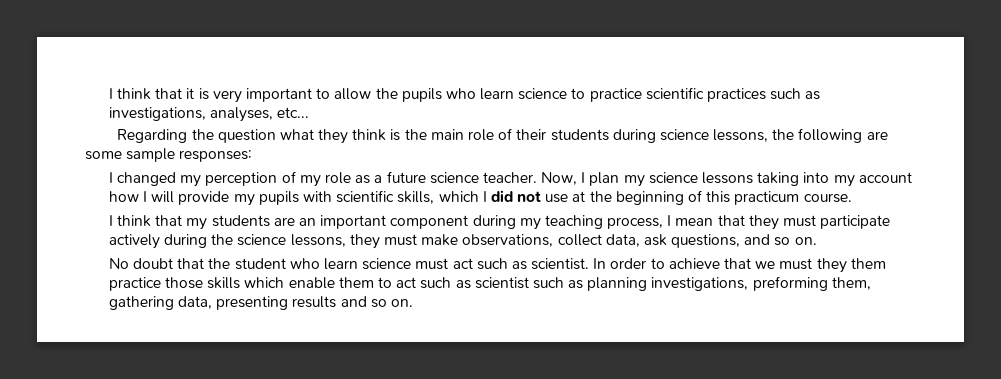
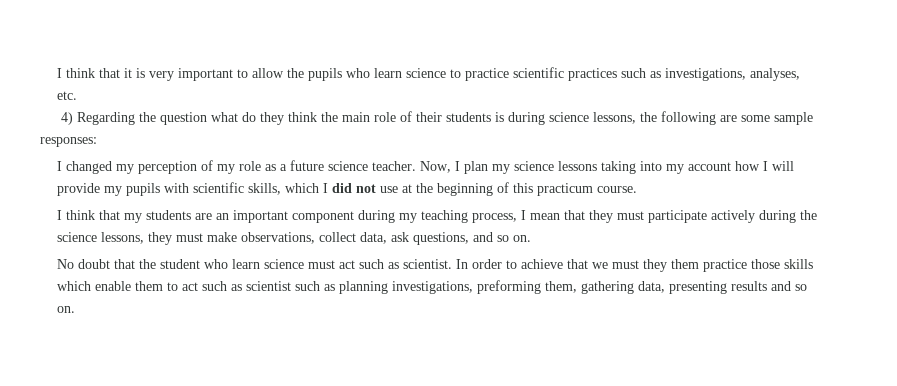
[277,107,310,118] etc... // -> [56,91,77,100] [60,112,73,125] etc. // 4)
(314, 134) none -> [241,112,256,122] do
[390,129,401,141] is -> (317, 117) none
(609, 135) none -> [494,112,504,122] is

